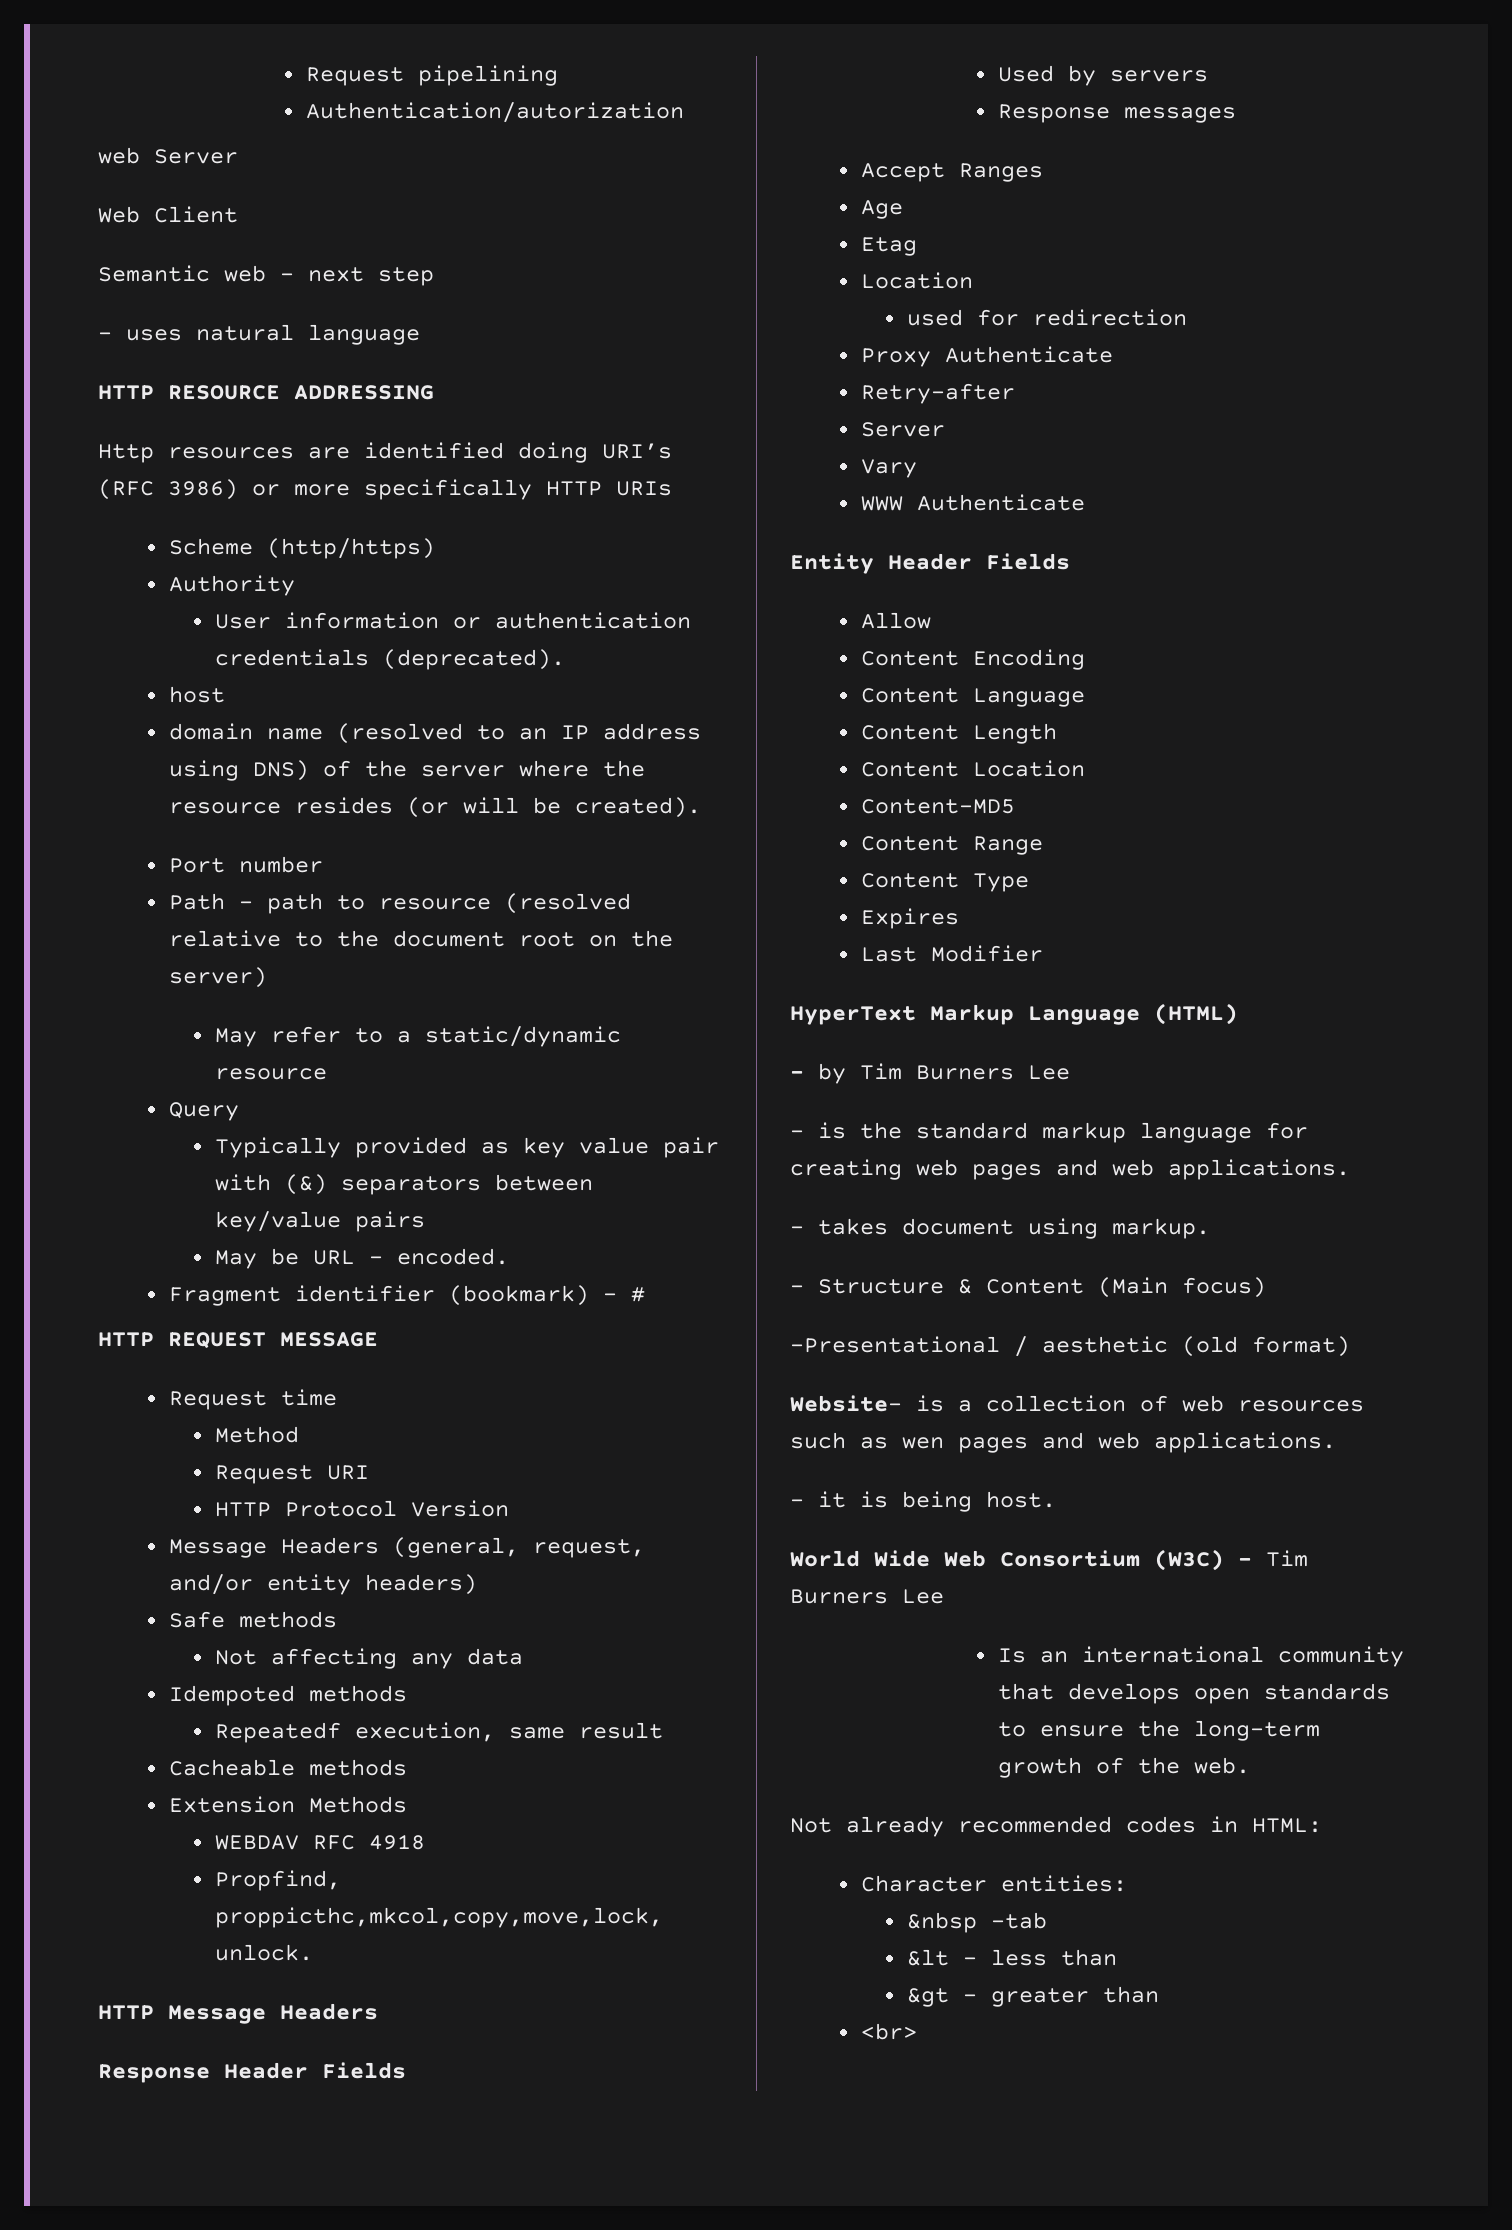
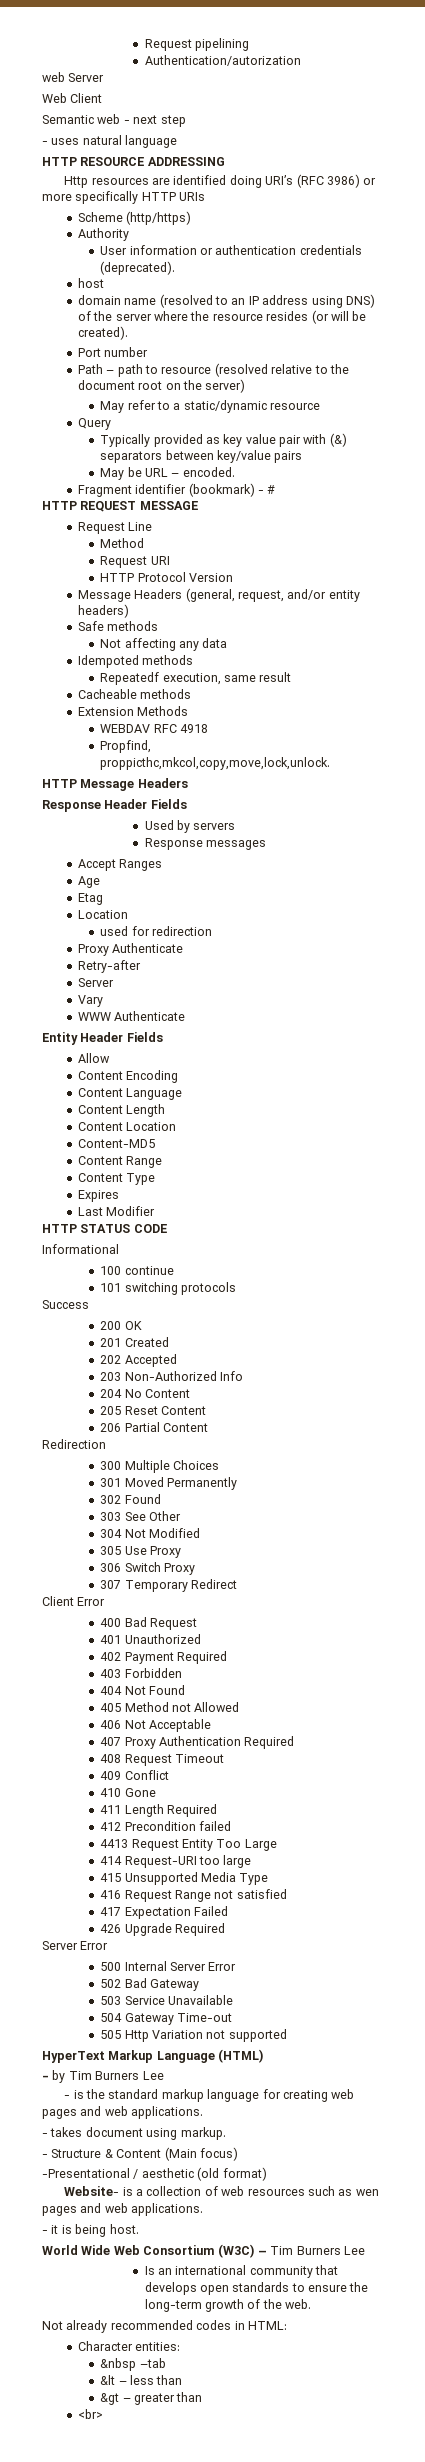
[281,1389,338,1406] time -> [128,522,153,531] Line
(1044, 953) none -> [42,1224,167,1233] [42,1244,119,1254] [100,1266,174,1275] [100,1282,236,1295] [42,1300,89,1309] [100,1321,142,1330] [100,1337,169,1347] [100,1354,177,1367] [100,1371,243,1381] [100,1389,190,1398] [100,1406,206,1415] [100,1422,208,1432] [42,1439,106,1449] [100,1460,219,1473] [100,1477,237,1490] [100,1494,161,1504] [100,1511,181,1521] [100,1528,200,1538] [100,1546,181,1558] [100,1562,195,1575] [100,1579,237,1592] [42,1596,106,1606] [100,1617,197,1630] [100,1634,201,1644] [100,1651,227,1664] [100,1668,182,1678] [100,1685,185,1695] [100,1702,240,1712] [100,1719,211,1732] [100,1736,295,1749] [100,1754,224,1766] [100,1770,169,1780] [100,1788,156,1797] [100,1804,217,1817] [100,1821,231,1831] [100,1839,277,1851] [100,1855,252,1868] [100,1872,269,1885] [100,1889,287,1902] [100,1906,228,1919] [100,1923,225,1936] [42,1941,109,1950] [100,1961,237,1971] [100,1978,199,1991] [100,1995,233,2005] [100,2013,232,2025] [100,2029,287,2042] // HTTP STATUS CODE // Informational // 100 continue // 101 switching protocols // Success // 200 OK // 201 Created // 202 Accepted // 203 Non-Authorized Info // 204 No Content // 205 Reset Content // 206 Partial Content // Redirection // 300 Multiple Choices // 301 Moved Permanently // 302 Found // 303 See Other // 304 Not Modified // 305 Use Proxy // 306 Switch Proxy // 307 Temporary Redirect // Client Error // 400 Bad Request // 401 Unauthorized // 402 Payment Required // 403 Forbidden // 404 Not Found // 405 Method not Allowed // 406 Not Acceptable // 407 Proxy Authentication Required // 408 Request Timeout // 409 Conflict // 410 Gone // 411 Length Required // 412 Precondition failed // 4413 Request Entity Too Large // 414 Request-URI too large // 415 Unsupported Media Type // 416 Request Range not satisfied // 417 Expectation Failed // 426 Upgrade Required // Server Error // 500 Internal Server Error // 502 Bad Gateway // 503 Service Unavailable // 504 Gateway Time-out // 505 Http Variation not supported

